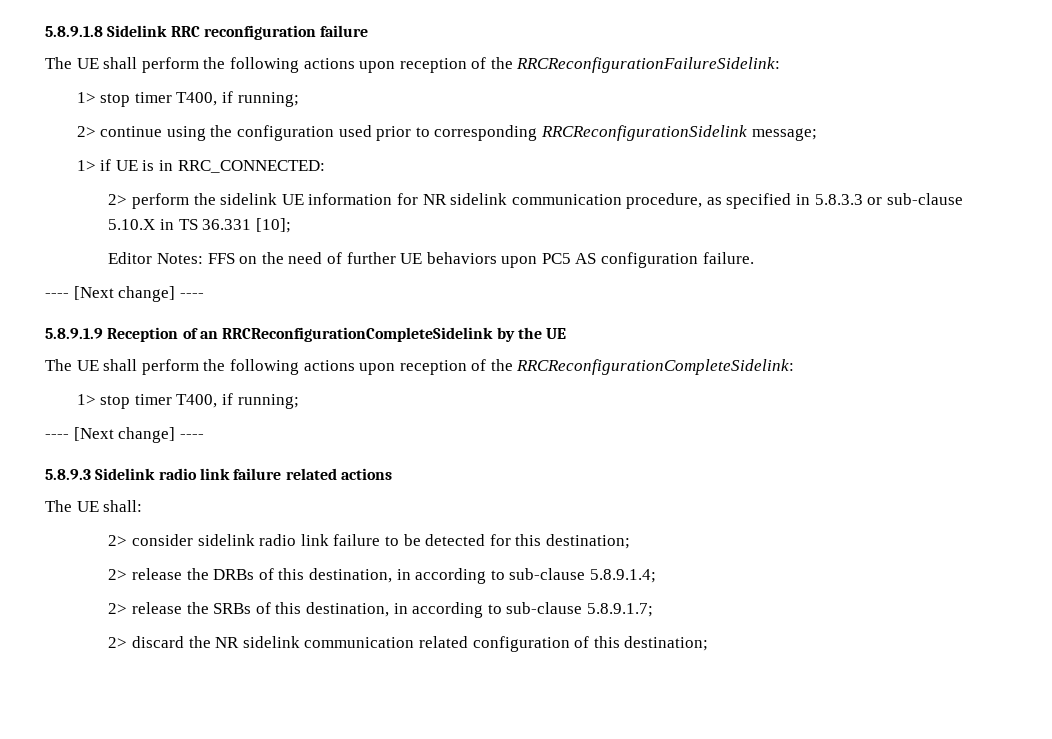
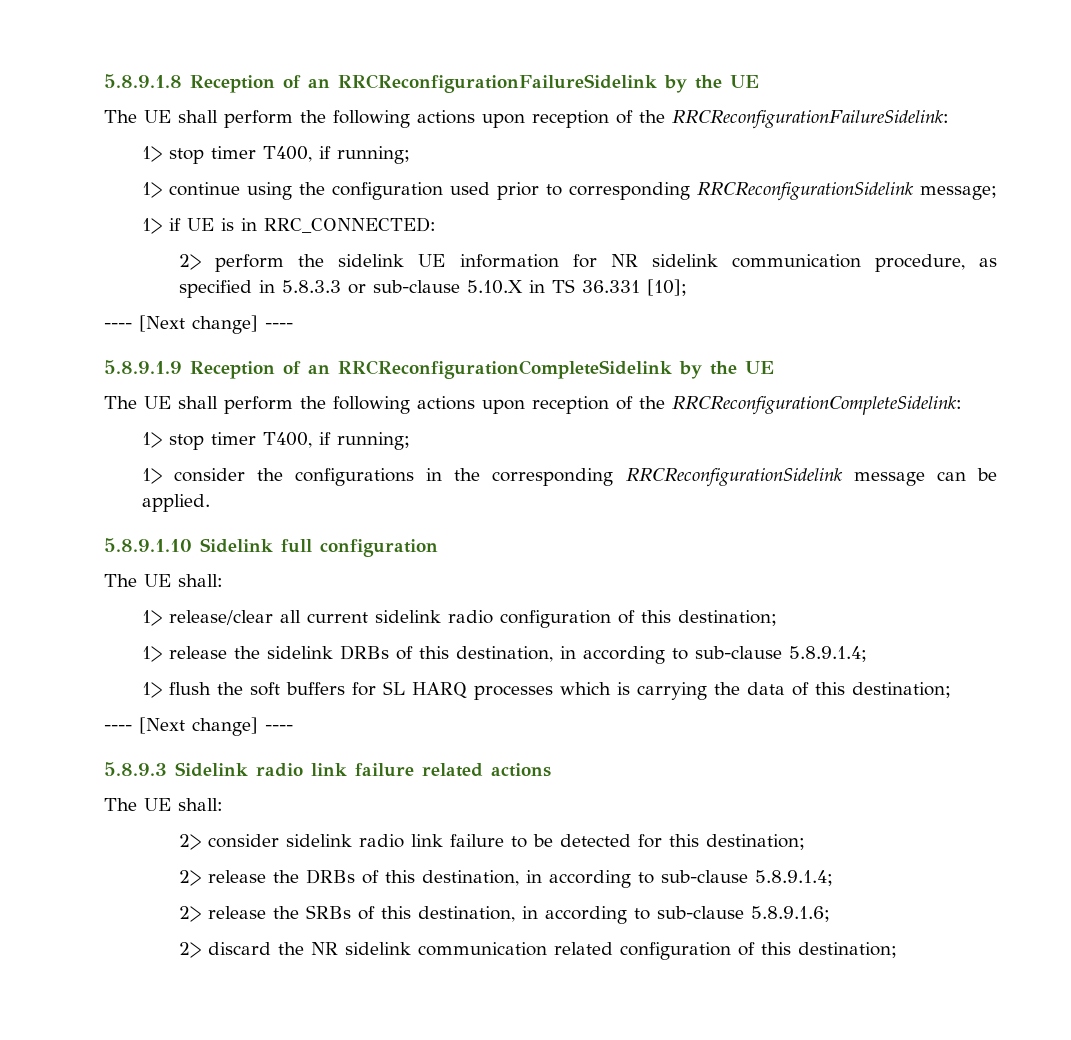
[107,25,369,40] Sidelink RRC reconfiguration failure -> [190,74,759,93] Reception of an RRCReconfigurationFailureSidelink by the UE
[76,126,96,137] 2> -> [141,182,162,198] 1>
[108,252,754,268] // Editor Notes: FFS on the need of further UE behaviors upon PC5 AS configuration failure. -> (688, 287) none
(299, 401) none -> [141,468,998,487] [141,494,210,512] [104,538,438,557] [104,574,223,587] [141,610,777,628] [141,645,867,664] [141,681,951,700] // 1> consider the configurations in the corresponding RRCReconfigurationSidelink message can be applied. // 5.8.9.1.10 Sidelink full configuration // The UE shall: // 1> release/clear all current sidelink radio configuration of this destination; // 1> release the sidelink DRBs of this destination, in according to sub-clause 5.8.9.1.4; // 1> flush the soft buffers for SL HARQ processes which is carrying the data of this destination;
[586,603,653,617] 5.8.9.1.7; -> [751,906,831,922] 5.8.9.1.6;

